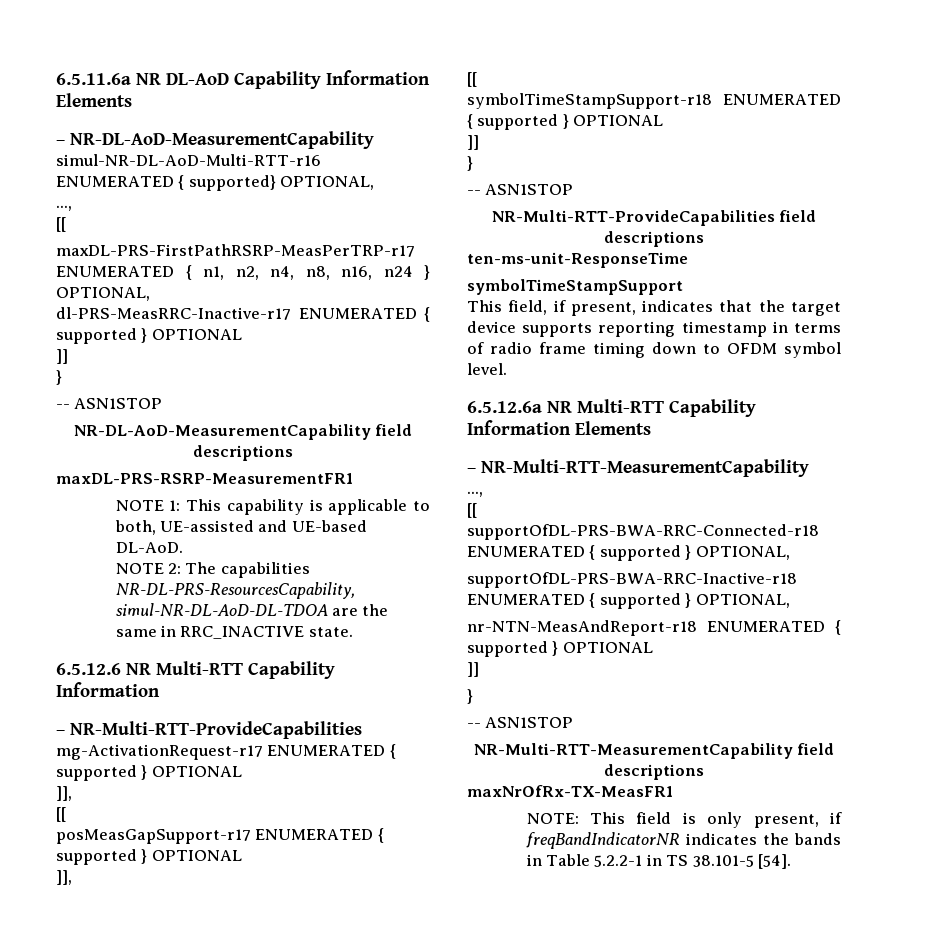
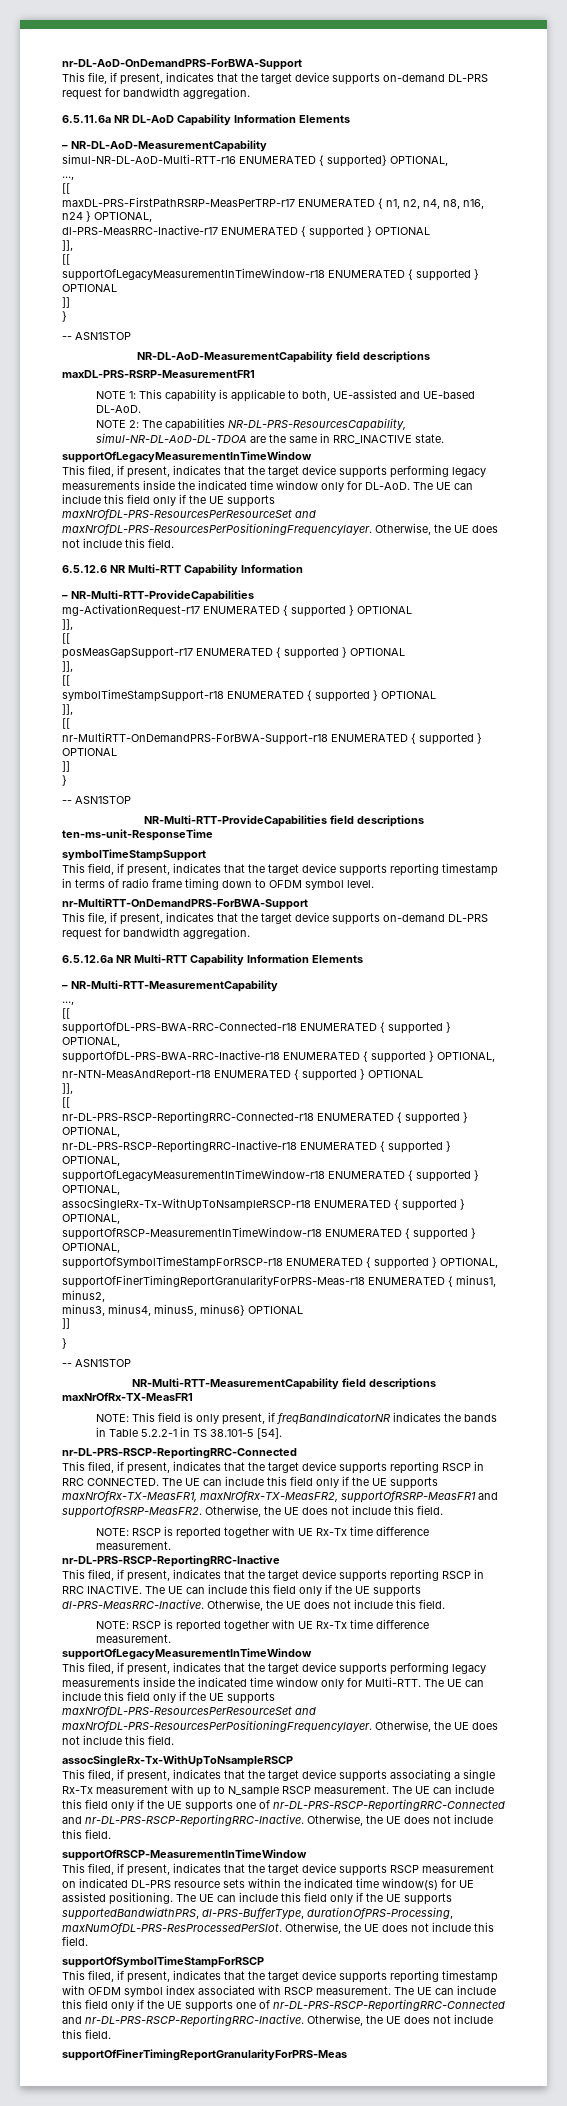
(56, 79) none -> [62,59,302,70] [62,72,488,85] [62,87,250,100] nr-DL-AoD-OnDemandPRS-ForBWA-Support // This file, if present, indicates that the target device supports on-demand DL-PRS request for bandwidth aggregation. //
(242, 334) none -> [62,240,73,251] [62,254,70,265] [62,268,479,281] [62,284,117,292] // ]], // [[ // supportOfLegacyMeasurementInTimeWindow-r18 ENUMERATED { supported } OPTIONAL
(353, 632) none -> [62,451,312,463] [62,465,486,478] [62,480,473,492] [62,494,275,507] [62,509,316,520] [62,523,498,536] [62,538,174,548] // supportOfLegacyMeasurementInTimeWindow // This filed, if present, indicates that the target device supports performing legacy measurements inside the indicated time window only for DL-AoD. The UE can include this field only if the UE supports maxNrOfDL-PRS-ResourcesPerResourceSet and maxNrOfDL-PRS-ResourcesPerPositioningFrequencylayer. Otherwise, the UE does not include this field.
(664, 120) none -> [62,704,73,715] [62,718,70,729] [62,732,482,745] [62,748,117,756] // ]], // [[ // nr-MultiRTT-OnDemandPRS-ForBWA-Support-r18 ENUMERATED { supported } OPTIONAL
(507, 369) none -> [62,898,308,910] [62,912,488,925] [62,927,250,940] // nr-MultiRTT-OnDemandPRS-ForBWA-Support // This file, if present, indicates that the target device supports on-demand DL-PRS request for bandwidth aggregation.
(653, 647) none -> [62,1083,73,1094] [62,1097,70,1108] [62,1111,468,1124] [62,1127,120,1137] [62,1140,451,1153] [62,1156,120,1166] [62,1169,479,1182] [62,1185,120,1195] [62,1198,465,1211] [62,1214,120,1224] [62,1227,476,1240] [62,1243,120,1253] [62,1256,498,1269] [62,1275,496,1288] [62,1290,105,1302] [62,1304,303,1316] // ]], // [[ // nr-DL-PRS-RSCP-ReportingRRC-Connected-r18 ENUMERATED { supported } OPTIONAL, // nr-DL-PRS-RSCP-ReportingRRC-Inactive-r18 ENUMERATED { supported } OPTIONAL, // supportOfLegacyMeasurementInTimeWindow-r18 ENUMERATED { supported } OPTIONAL, // assocSingleRx-Tx-WithUpToNsampleRSCP-r18 ENUMERATED { supported } OPTIONAL, // supportOfRSCP-MeasurementInTimeWindow-r18 ENUMERATED { supported } OPTIONAL, // supportOfSymbolTimeStampForRSCP-r18 ENUMERATED { supported } OPTIONAL, // supportOfFinerTimingReportGranularityForPRS-Meas-r18 ENUMERATED { minus1, minus2, // minus3, minus4, minus5, minus6} OPTIONAL
(792, 861) none -> [62,1447,297,1459] [62,1461,484,1474] [62,1476,438,1489] [62,1491,498,1503] [62,1505,443,1518] [95,1526,429,1539] [95,1541,171,1550] [62,1555,280,1567] [62,1569,484,1582] [62,1584,421,1597] [62,1599,445,1611] [95,1619,429,1632] [95,1634,171,1643] [62,1648,312,1660] [62,1662,486,1675] [62,1677,484,1689] [62,1691,275,1704] [62,1706,316,1717] [62,1720,498,1733] [62,1735,174,1745] [62,1755,293,1767] [62,1769,495,1782] [62,1784,494,1797] [62,1799,505,1812] [62,1814,493,1827] [62,1829,111,1839] [62,1849,307,1861] [62,1863,494,1876] [62,1878,474,1890] [62,1892,452,1905] [62,1907,453,1920] [62,1922,494,1934] [62,1936,88,1946] [62,1956,264,1968] [62,1970,498,1983] [62,1985,496,1997] [62,1999,505,2012] [62,2014,493,2027] [62,2029,111,2039] [62,2049,347,2061] // nr-DL-PRS-RSCP-ReportingRRC-Connected // This filed, if present, indicates that the target device supports reporting RSCP in RRC CONNECTED. The UE can include this field only if the UE supports maxNrOfRx-TX-MeasFR1, maxNrOfRx-TX-MeasFR2, supportOfRSRP-MeasFR1 and supportOfRSRP-MeasFR2. Otherwise, the UE does not include this field. // NOTE: RSCP is reported together with UE Rx-Tx time difference measurement. // nr-DL-PRS-RSCP-ReportingRRC-Inactive // This filed, if present, indicates that the target device supports reporting RSCP in RRC INACTIVE. The UE can include this field only if the UE supports dl-PRS-MeasRRC-Inactive. Otherwise, the UE does not include this field. // NOTE: RSCP is reported together with UE Rx-Tx time difference measurement. // supportOfLegacyMeasurementInTimeWindow // This filed, if present, indicates that the target device supports performing legacy measurements inside the indicated time window only for Multi-RTT. The UE can include this field only if the UE supports maxNrOfDL-PRS-ResourcesPerResourceSet and maxNrOfDL-PRS-ResourcesPerPositioningFrequencylayer. Otherwise, the UE does not include this field. // assocSingleRx-Tx-WithUpToNsampleRSCP // This filed, if present, indicates that the target device supports associating a single Rx-Tx measurement with up to N_sample RSCP measurement. The UE can include this field only if the UE supports one of nr-DL-PRS-RSCP-ReportingRRC-Connected and nr-DL-PRS-RSCP-ReportingRRC-Inactive. Otherwise, the UE does not include this field. // supportOfRSCP-MeasurementInTimeWindow // This filed, if present, indicates that the target device supports RSCP measurement on indicated DL-PRS resource sets within the indicated time window(s) for UE assisted positioning. The UE can include this field only if the UE supports supportedBandwidthPRS, dl-PRS-BufferType, durationOfPRS-Processing, maxNumOfDL-PRS-ResProcessedPerSlot. Otherwise, the UE does not include this field. // supportOfSymbolTimeStampForRSCP // This filed, if present, indicates that the target device supports reporting timestamp with OFDM symbol index associated with RSCP measurement. The UE can include this field only if the UE supports one of nr-DL-PRS-RSCP-ReportingRRC-Connected and nr-DL-PRS-RSCP-ReportingRRC-Inactive. Otherwise, the UE does not include this field. // supportOfFinerTimingReportGranularityForPRS-Meas

